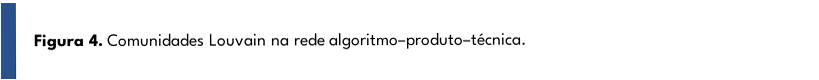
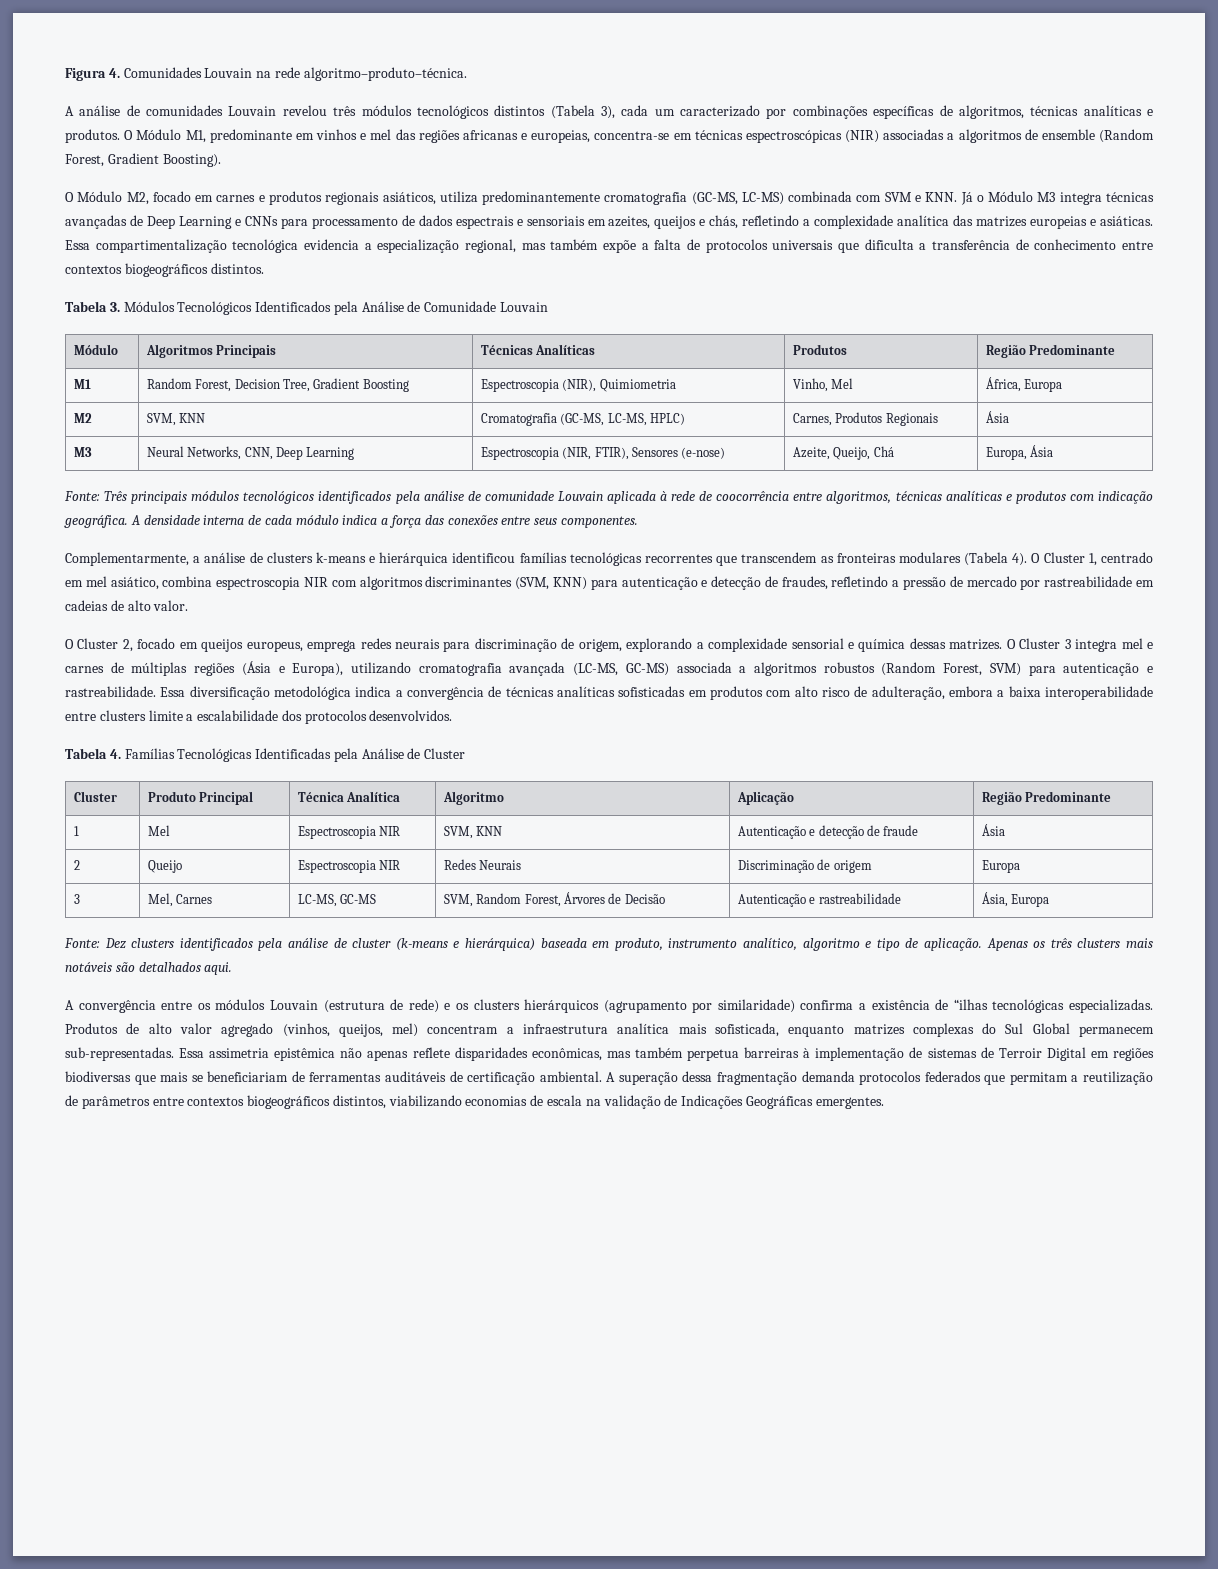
(528, 40) none -> [65,105,1154,119] [65,129,1154,143] [65,153,221,167] [65,191,1154,205] [65,215,1153,229] [65,239,1153,253] [65,263,264,277] [65,301,549,315] [73,344,118,355] [145,344,277,358] [480,344,596,355] [792,344,847,355] [985,344,1116,358] [73,379,91,389] [146,378,409,392] [480,379,676,392] [792,378,854,392] [985,377,1063,392] [73,413,92,423] [146,413,206,426] [480,413,685,426] [792,412,938,426] [985,411,1009,423] [73,447,92,457] [146,446,355,460] [480,447,726,460] [792,446,894,460] [985,445,1054,460] [64,491,1153,504] [64,515,638,528] [65,552,1153,566] [65,576,1154,590] [65,600,189,611] [65,638,1153,652] [65,661,1153,676] [65,686,1154,700] [65,710,453,724] [65,748,466,762] [73,791,117,802] [147,791,254,805] [297,791,401,802] [442,791,504,805] [736,791,794,805] [981,791,1112,805] [73,826,79,836] [147,825,170,836] [297,826,401,839] [443,826,503,839] [737,825,919,839] [981,824,1005,836] [73,860,80,870] [147,860,182,873] [297,860,401,873] [443,859,522,870] [737,859,872,873] [981,860,1020,873] [73,894,80,904] [147,893,213,907] [297,894,377,907] [443,892,665,907] [737,893,901,907] [981,892,1050,907] [64,938,1154,951] [65,962,233,975] [65,999,1154,1013] [65,1023,1154,1037] [65,1047,1154,1061] [65,1071,1153,1085] [65,1095,884,1109] // A análise de comunidades Louvain revelou três módulos tecnológicos distintos (Tabela 3), cada um caracterizado por combinações específicas de algoritmos, técnicas analíticas e produtos. O Módulo M1, predominante em vinhos e mel das regiões africanas e europeias, concentra-se em técnicas espectroscópicas (NIR) associadas a algoritmos de ensemble (Random Forest, Gradient Boosting). // O Módulo M2, focado em carnes e produtos regionais asiáticos, utiliza predominantemente cromatografia (GC-MS, LC-MS) combinada com SVM e KNN. Já o Módulo M3 integra técnicas avançadas de Deep Learning e CNNs para processamento de dados espectrais e sensoriais em azeites, queijos e chás, refletindo a complexidade analítica das matrizes europeias e asiáticas. Essa compartimentalização tecnológica evidencia a especialização regional, mas também expõe a falta de protocolos universais que dificulta a transferência de conhecimento entre contextos biogeográficos distintos. // Tabela 3. Módulos Tecnológicos Identificados pela Análise de Comunidade Louvain // Módulo | Algoritmos Principais | Técnicas Analíticas | Produtos | Região Predominante // M1 | Random Forest, Decision Tree, Gradient Boosting | Espectroscopia (NIR), Quimiometria | Vinho, Mel | África, Europa // M2 | SVM, KNN | Cromatografia (GC-MS, LC-MS, HPLC) | Carnes, Produtos Regionais | Ásia // M3 | Neural Networks, CNN, Deep Learning | Espectroscopia (NIR, FTIR), Sensores (e-nose) | Azeite, Queijo, Chá | Europa, Ásia // Fonte: Três principais módulos tecnológicos identificados pela análise de comunidade Louvain aplicada à rede de coocorrência entre algoritmos, técnicas analíticas e produtos com indicação geográfica. A densidade interna de cada módulo indica a força das conexões entre seus componentes. // Complementarmente, a análise de clusters k-means e hierárquica identificou famílias tecnológicas recorrentes que transcendem as fronteiras modulares (Tabela 4). O Cluster 1, centrado em mel asiático, combina espectroscopia NIR com algoritmos discriminantes (SVM, KNN) para autenticação e detecção de fraudes, refletindo a pressão de mercado por rastreabilidade em cadeias de alto valor. // O Cluster 2, focado em queijos europeus, emprega redes neurais para discriminação de origem, explorando a complexidade sensorial e química dessas matrizes. O Cluster 3 integra mel e carnes de múltiplas regiões (Ásia e Europa), utilizando cromatografia avançada (LC-MS, GC-MS) associada a algoritmos robustos (Random Forest, SVM) para autenticação e rastreabilidade. Essa diversificação metodológica indica a convergência de técnicas analíticas sofisticadas em produtos com alto risco de adulteração, embora a baixa interoperabilidade entre clusters limite a escalabilidade dos protocolos desenvolvidos. // Tabela 4. Famílias Tecnológicas Identificadas pela Análise de Cluster // Cluster | Produto Principal | Técnica Analítica | Algoritmo | Aplicação | Região Predominante // 1 | Mel | Espectroscopia NIR | SVM, KNN | Autenticação e detecção de fraude | Ásia // 2 | Queijo | Espectroscopia NIR | Redes Neurais | Discriminação de origem | Europa // 3 | Mel, Carnes | LC-MS, GC-MS | SVM, Random Forest, Árvores de Decisão | Autenticação e rastreabilidade | Ásia, Europa // Fonte: Dez clusters identificados pela análise de cluster (k-means e hierárquica) baseada em produto, instrumento analítico, algoritmo e tipo de aplicação. Apenas os três clusters mais notáveis são detalhados aqui. // A convergência entre os módulos Louvain (estrutura de rede) e os clusters hierárquicos (agrupamento por similaridade) confirma a existência de “ilhas tecnológicas especializadas. Produtos de alto valor agregado (vinhos, queijos, mel) concentram a infraestrutura analítica mais sofisticada, enquanto matrizes complexas do Sul Global permanecem sub-representadas. Essa assimetria epistêmica não apenas reflete disparidades econômicas, mas também perpetua barreiras à implementação de sistemas de Terroir Digital em regiões biodiversas que mais se beneficiariam de ferramentas auditáveis de certificação ambiental. A superação dessa fragmentação demanda protocolos federados que permitam a reutilização de parâmetros entre contextos biogeográficos distintos, viabilizando economias de escala na validação de Indicações Geográficas emergentes.

